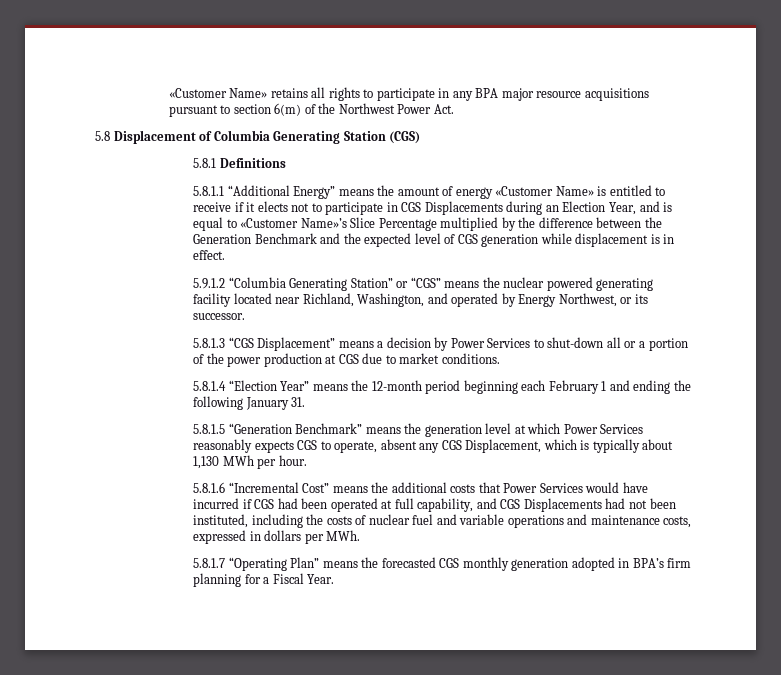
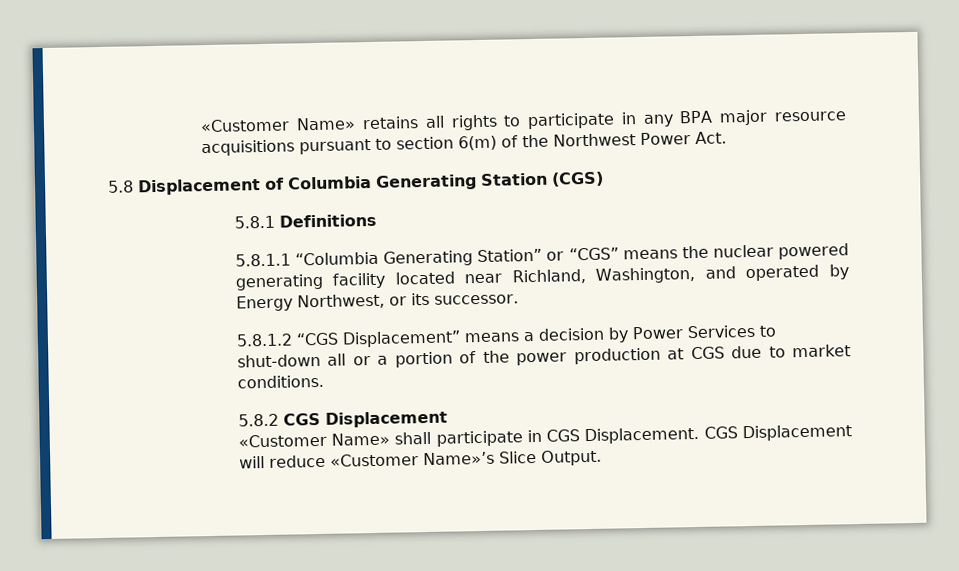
[227,185,666,199] [193,201,673,215] [193,217,662,231] [193,233,675,247] [193,250,226,260] [193,278,226,289] “Additional Energy” means the amount of energy «Customer Name» is entitled to receive if it elects not to participate in CGS Displacements during an Election Year, and is equal to «Customer Name»’s Slice Percentage multiplied by the difference between the Generation Benchmark and the expected level of CGS generation while displacement is in effect. // 5.9.1.2 -> (291, 260) none
[193,338,226,348] 5.8.1.3 -> [235,333,293,347] 5.8.1.2
[193,380,691,394] [193,396,306,410] [193,423,644,437] [193,439,674,453] [193,455,307,469] [193,482,648,493] [193,498,676,512] [193,514,692,528] [193,530,361,544] [193,557,692,571] [193,573,335,587] 5.8.1.4 “Election Year” means the 12-month period beginning each February 1 and ending the following January 31. // 5.8.1.5 “Generation Benchmark” means the generation level at which Power Services reasonably expects CGS to operate, absent any CGS Displacement, which is typically about 1,130 MWh per hour. // 5.8.1.6 “Incremental Cost” means the additional costs that Power Services would have incurred if CGS had been operated at full capability, and CGS Displacements had not been instituted, including the costs of nuclear fuel and variable operations and maintenance costs, expressed in dollars per MWh. // 5.8.1.7 “Operating Plan” means the forecasted CGS monthly generation adopted in BPA’s firm planning for a Fiscal Year. -> [237,410,448,428] [237,424,852,448] [238,449,602,469] 5.8.2 CGS Displacement // «Customer Name» shall participate in CGS Displacement. CGS Displacement will reduce «Customer Name»’s Slice Output.

